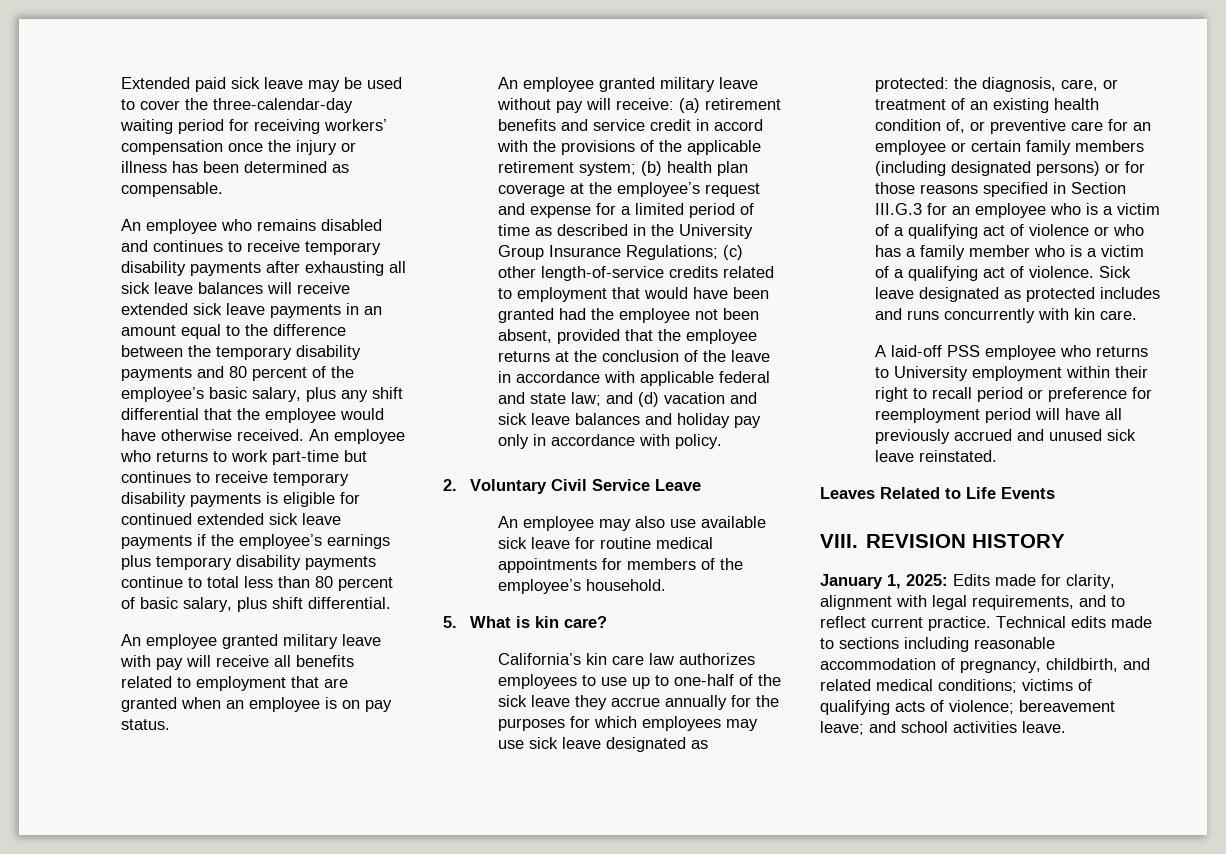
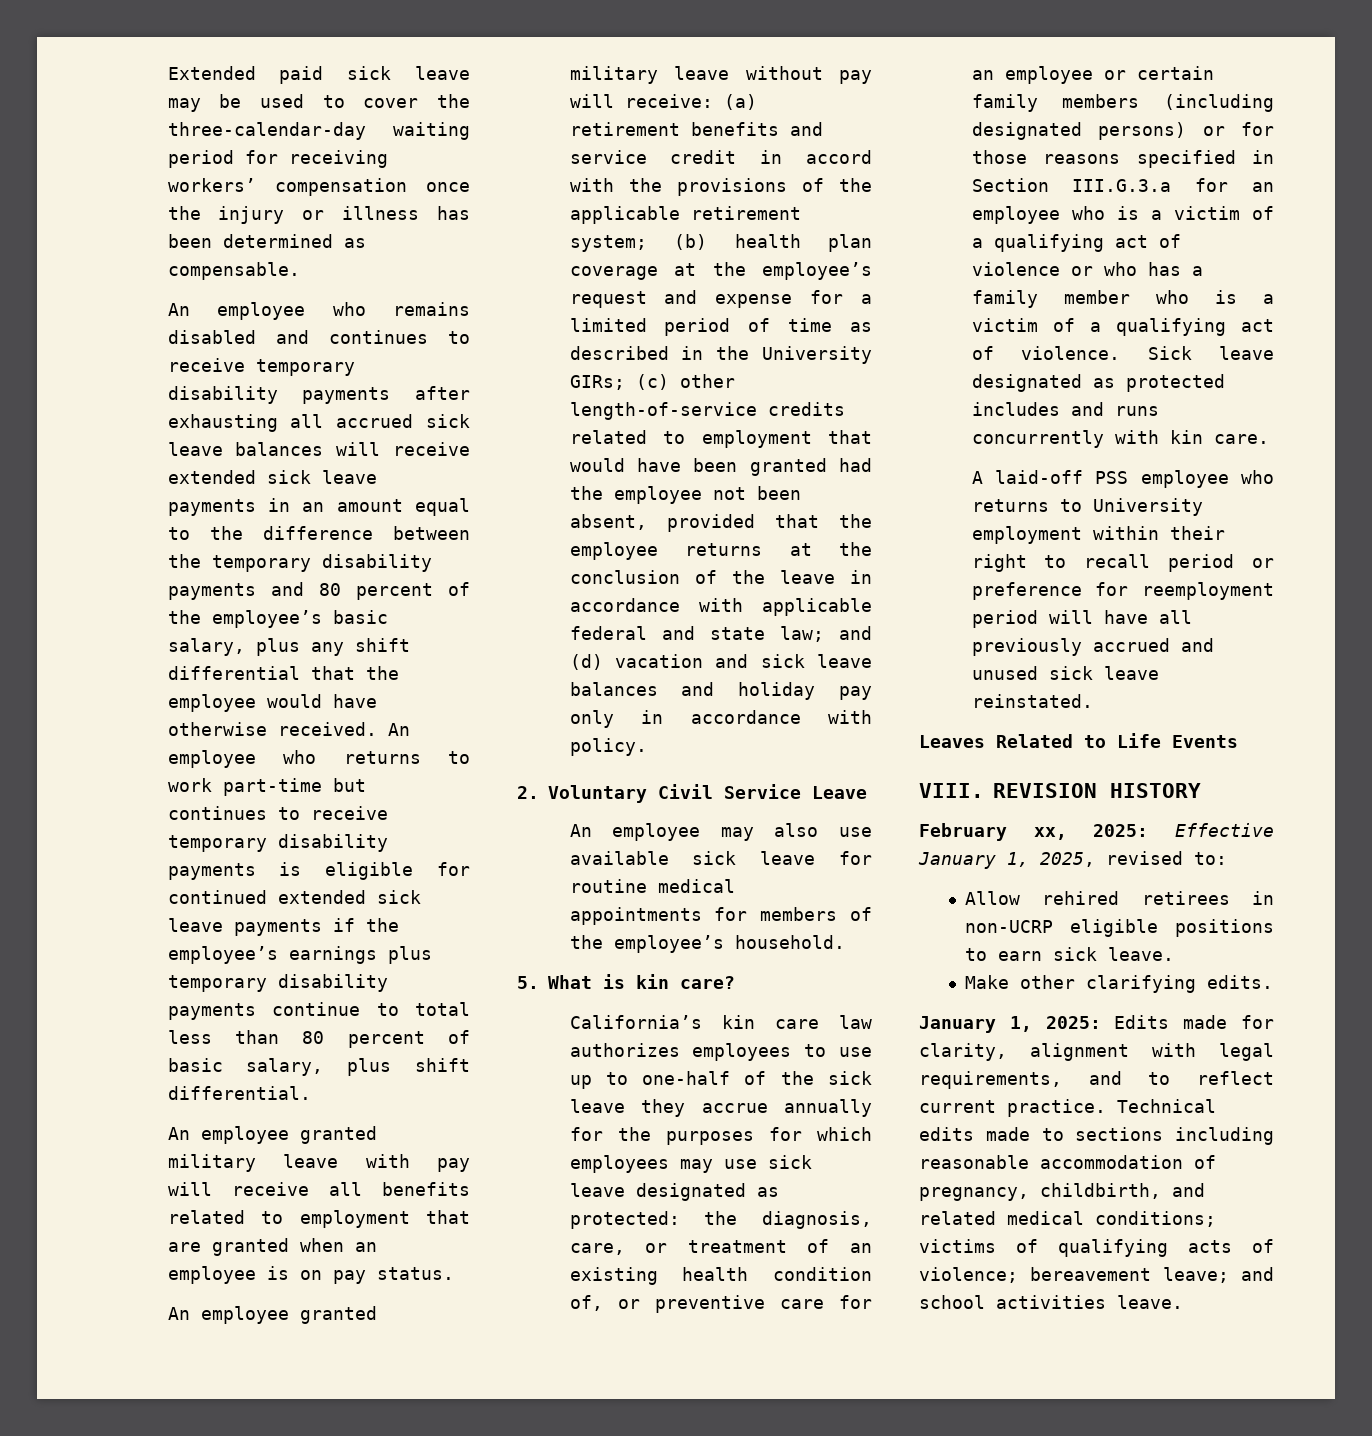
(406, 267) none -> [336,414,414,428] accrued
[497,245,718,260] Group Insurance Regulations; -> [569,375,625,390] GIRs;
[874,203,922,215] III.G.3 -> [1072,179,1172,192] III.G.3.a
(1066, 541) none -> [919,823,1274,841] [918,851,1227,869] [965,891,1274,905] [965,919,1274,937] [965,947,1175,961] [965,975,1274,993] // February xx, 2025: Effective January 1, 2025, revised to: // Allow rehired retirees in non-UCRP eligible positions to earn sick leave. // Make other clarifying edits.

